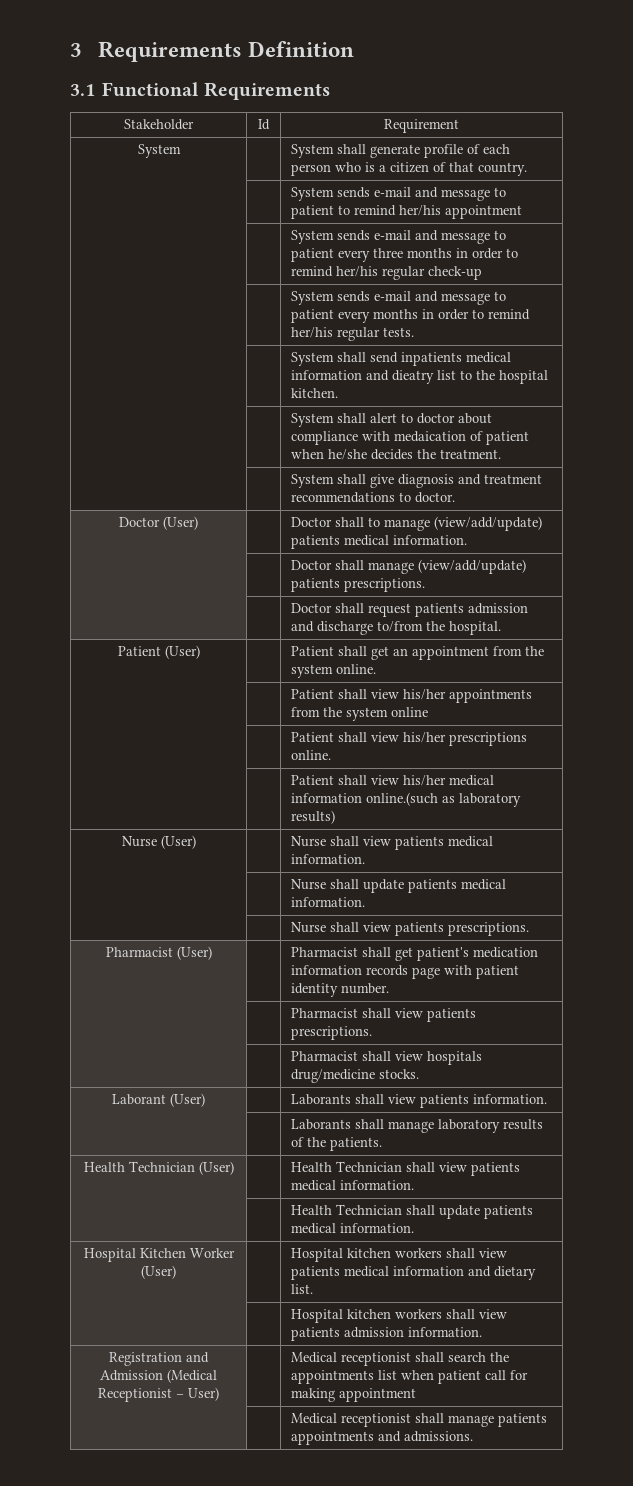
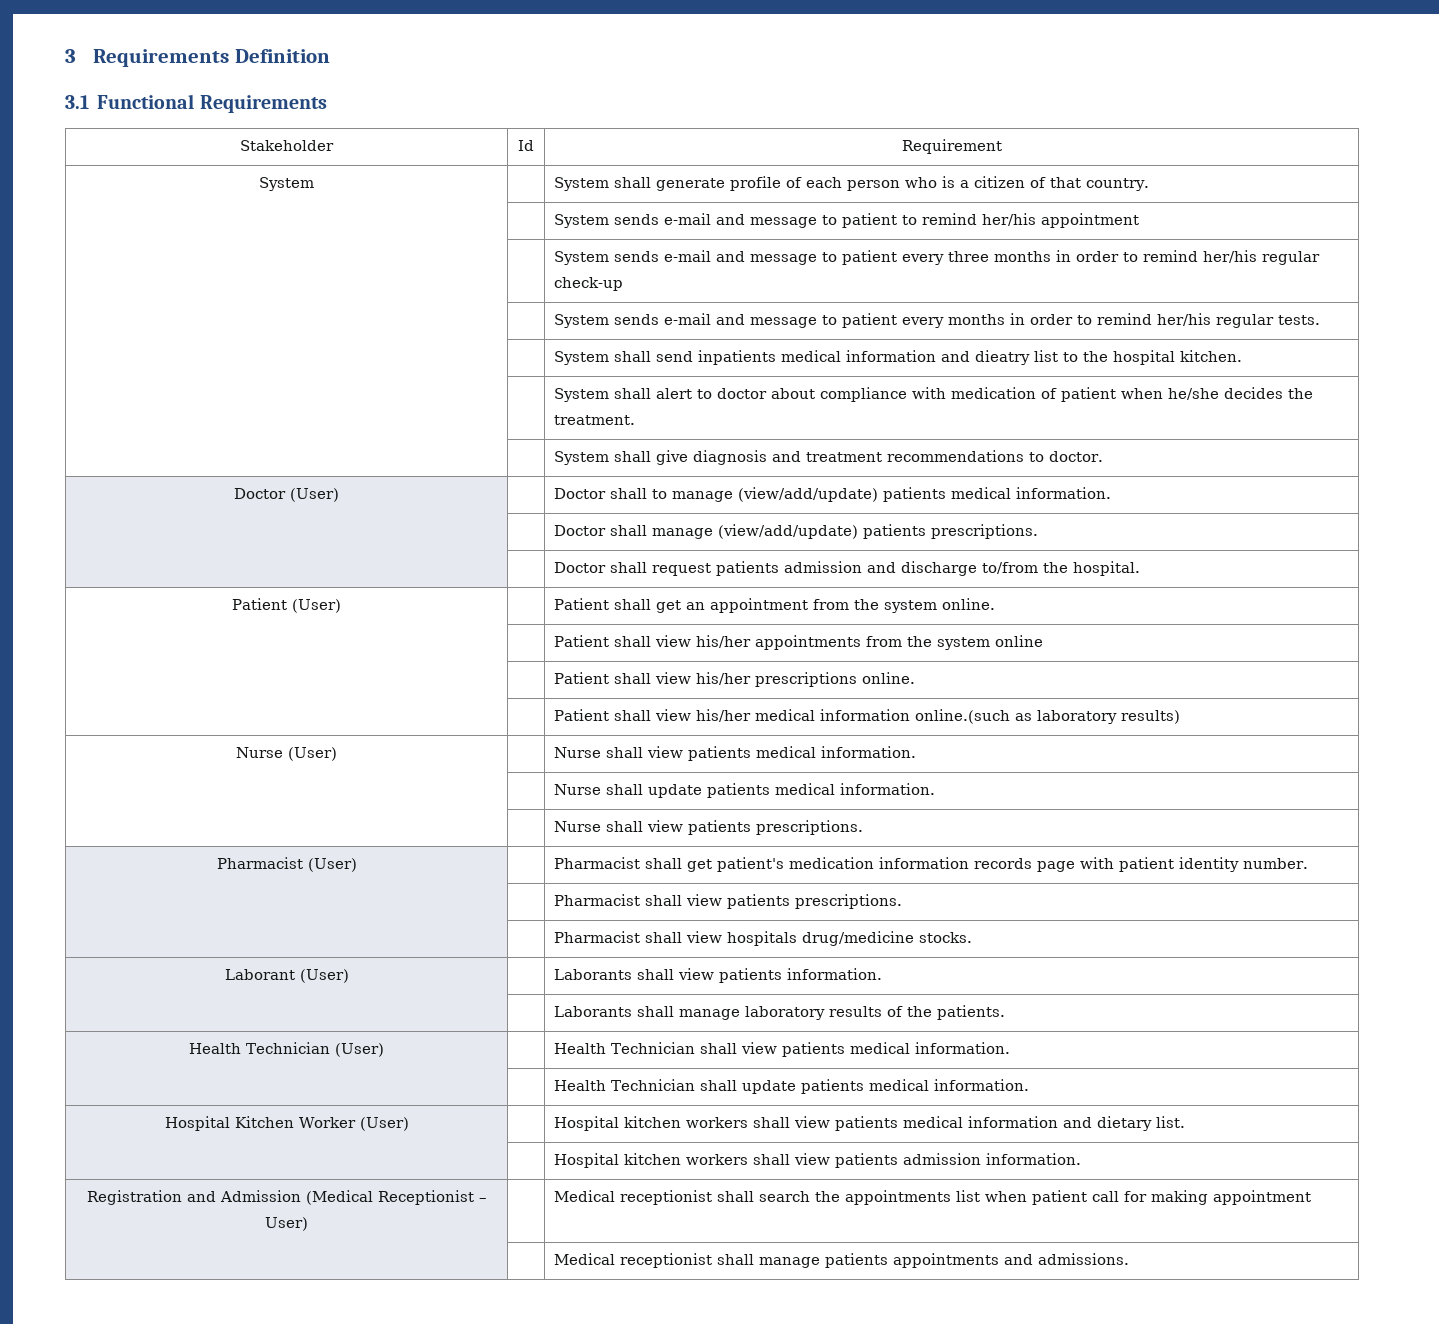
[393,431,466,442] medaication -> [950,387,1036,399] medication

